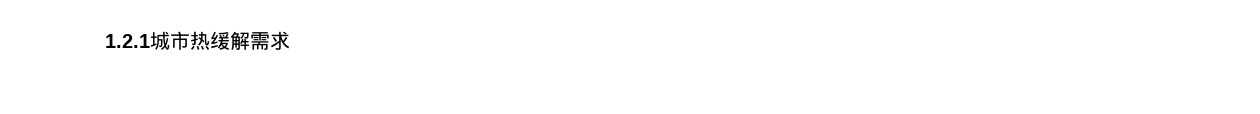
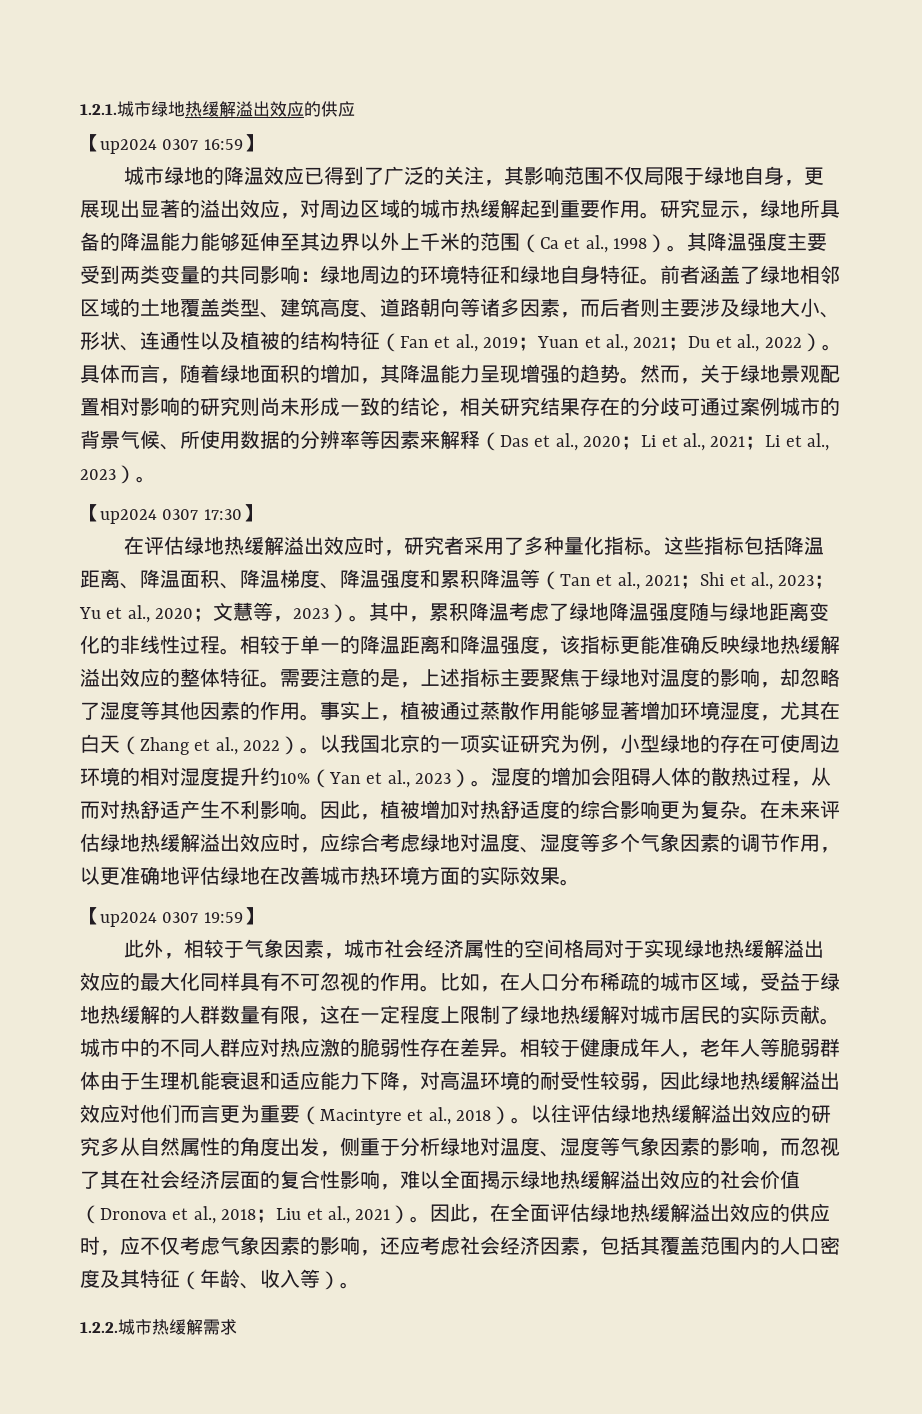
[105,34,150,48] 1.2.1 -> [80,101,355,117] [80,134,263,154] [124,166,825,186] [80,199,840,219] [80,232,828,253] [80,265,840,285] [80,298,840,318] [80,331,842,352] [80,364,840,384] [80,397,840,417] [80,430,830,451] [80,465,156,484] [80,504,262,524] [124,536,825,556] [80,569,835,590] [79,602,830,623] [80,635,840,655] [80,668,840,688] [80,701,840,721] [80,734,841,755] [80,767,832,788] [80,800,840,820] [80,833,840,853] [80,866,580,886] [80,907,263,927] [124,939,825,959] [80,972,840,992] [80,1005,840,1025] [80,1038,840,1058] [80,1071,840,1091] [80,1104,832,1125] [80,1137,840,1157] [80,1170,800,1190] [80,1203,831,1224] [80,1236,840,1256] [80,1269,360,1290] [80,1322,118,1333] 1.2.1.城市绿地热缓解溢出效应的供应 // 【up2024 0307 16:59】 // 城市绿地的降温效应已得到了广泛的关注，其影响范围不仅局限于绿地自身，更展现出显著的溢出效应，对周边区域的城市热缓解起到重要作用。研究显示，绿地所具备的降温能力能够延伸至其边界以外上千米的范围（Ca et al., 1998）。其降温强度主要受到两类变量的共同影响：绿地周边的环境特征和绿地自身特征。前者涵盖了绿地相邻区域的土地覆盖类型、建筑高度、道路朝向等诸多因素，而后者则主要涉及绿地大小、形状、连通性以及植被的结构特征（Fan et al., 2019；Yuan et al., 2021；Du et al., 2022）。具体而言，随着绿地面积的增加，其降温能力呈现增强的趋势。然而，关于绿地景观配置相对影响的研究则尚未形成一致的结论，相关研究结果存在的分歧可通过案例城市的背景气候、所使用数据的分辨率等因素来解释（Das et al., 2020；Li et al., 2021；Li et al., 2023）。 // 【up2024 0307 17:30】 // 在评估绿地热缓解溢出效应时，研究者采用了多种量化指标。这些指标包括降温距离、降温面积、降温梯度、降温强度和累积降温等（Tan et al., 2021；Shi et al., 2023；Yu et al., 2020；文慧等，2023）。其中，累积降温考虑了绿地降温强度随与绿地距离变化的非线性过程。相较于单一的降温距离和降温强度，该指标更能准确反映绿地热缓解溢出效应的整体特征。需要注意的是，上述指标主要聚焦于绿地对温度的影响，却忽略了湿度等其他因素的作用。事实上，植被通过蒸散作用能够显著增加环境湿度，尤其在白天（Zhang et al., 2022）。以我国北京的一项实证研究为例，小型绿地的存在可使周边环境的相对湿度提升约10%（Yan et al., 2023）。湿度的增加会阻碍人体的散热过程，从而对热舒适产生不利影响。因此，植被增加对热舒适度的综合影响更为复杂。在未来评估绿地热缓解溢出效应时，应综合考虑绿地对温度、湿度等多个气象因素的调节作用，以更准确地评估绿地在改善城市热环境方面的实际效果。 // 【up2024 0307 19:59】 // 此外，相较于气象因素，城市社会经济属性的空间格局对于实现绿地热缓解溢出效应的最大化同样具有不可忽视的作用。比如，在人口分布稀疏的城市区域，受益于绿地热缓解的人群数量有限，这在一定程度上限制了绿地热缓解对城市居民的实际贡献。城市中的不同人群应对热应激的脆弱性存在差异。相较于健康成年人，老年人等脆弱群体由于生理机能衰退和适应能力下降，对高温环境的耐受性较弱，因此绿地热缓解溢出效应对他们而言更为重要（Macintyre et al., 2018）。以往评估绿地热缓解溢出效应的研究多从自然属性的角度出发，侧重于分析绿地对温度、湿度等气象因素的影响，而忽视了其在社会经济层面的复合性影响，难以全面揭示绿地热缓解溢出效应的社会价值（Dronova et al., 2018；Liu et al., 2021）。因此，在全面评估绿地热缓解溢出效应的供应时，应不仅考虑气象因素的影响，还应考虑社会经济因素，包括其覆盖范围内的人口密度及其特征（年龄、收入等）。 // 1.2.2.

